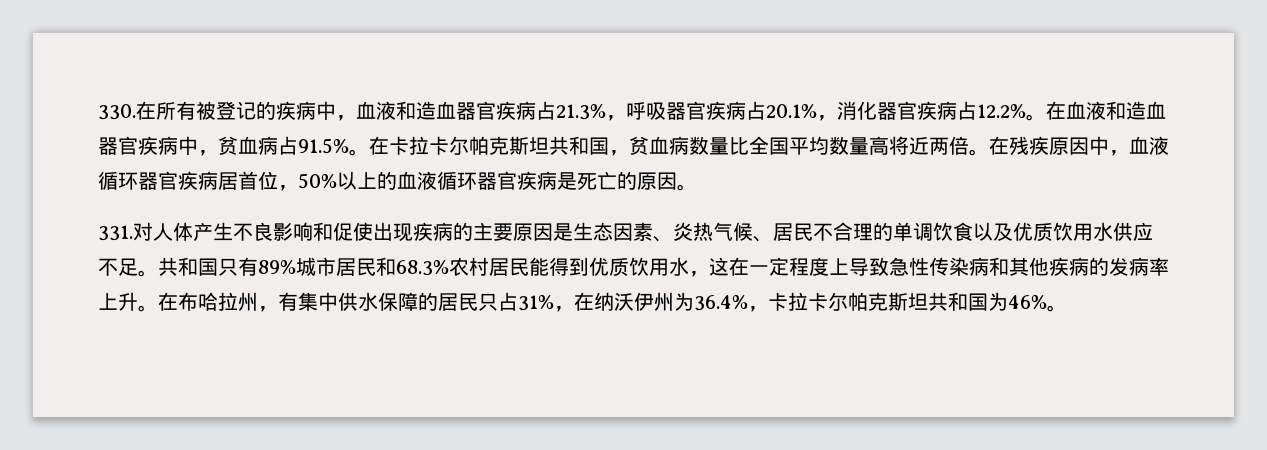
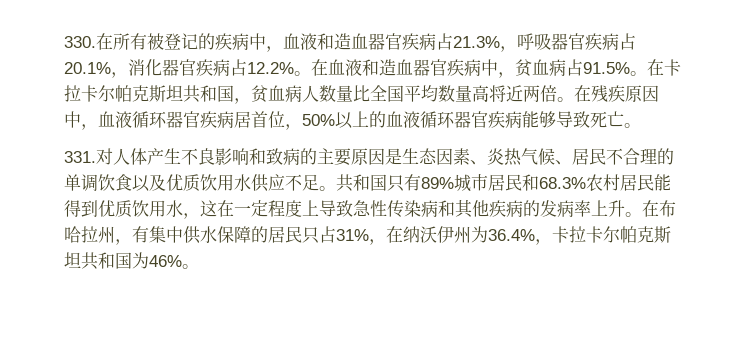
(689, 145) none -> [302,85,319,102] 人
[557,171,677,190] 是死亡的原因 -> [522,111,624,128] 能够导致死亡
[333,222,433,242] 促使出现疾 -> [266,148,283,165] 致

